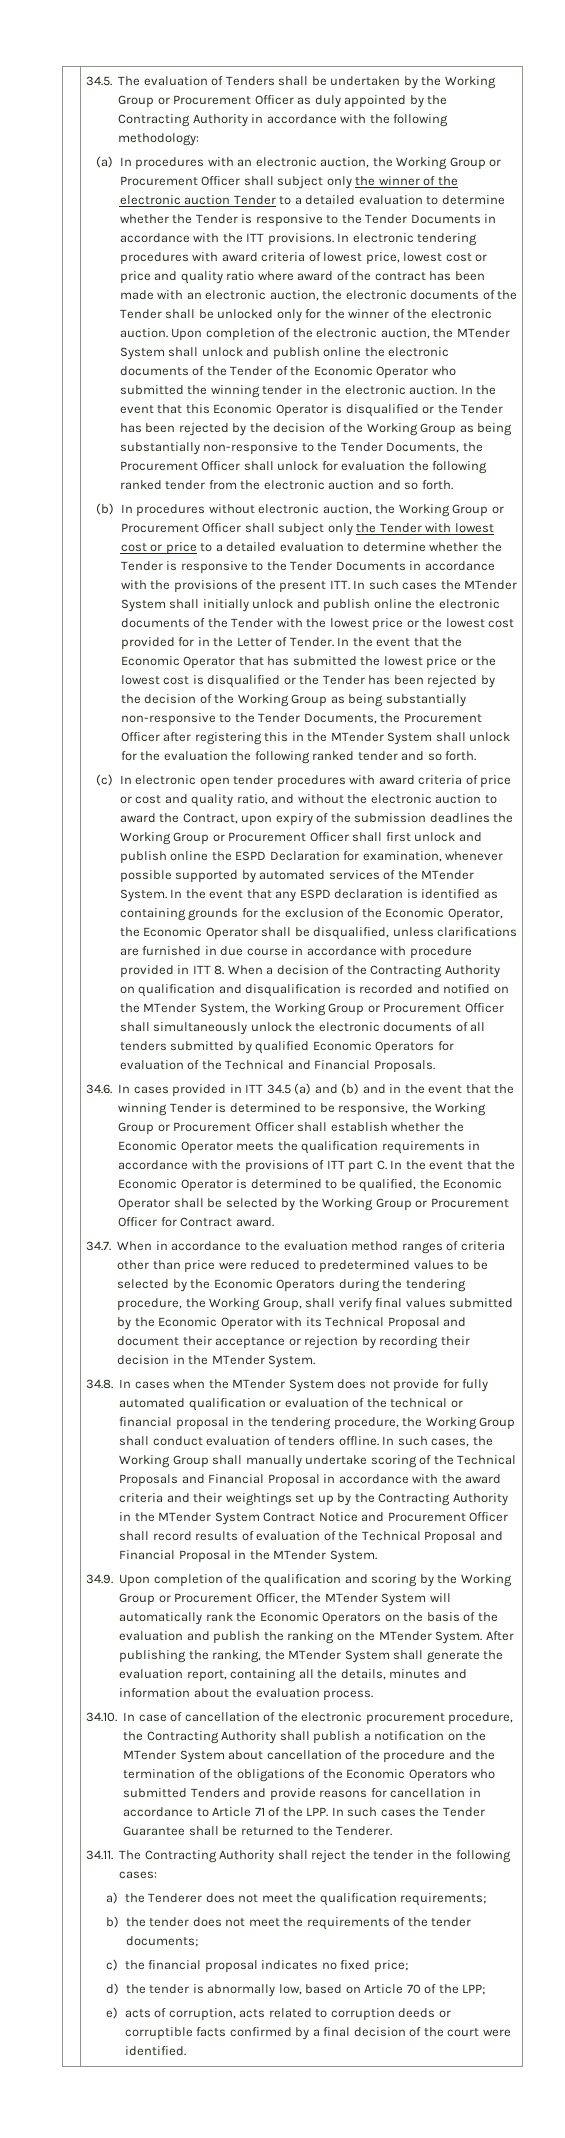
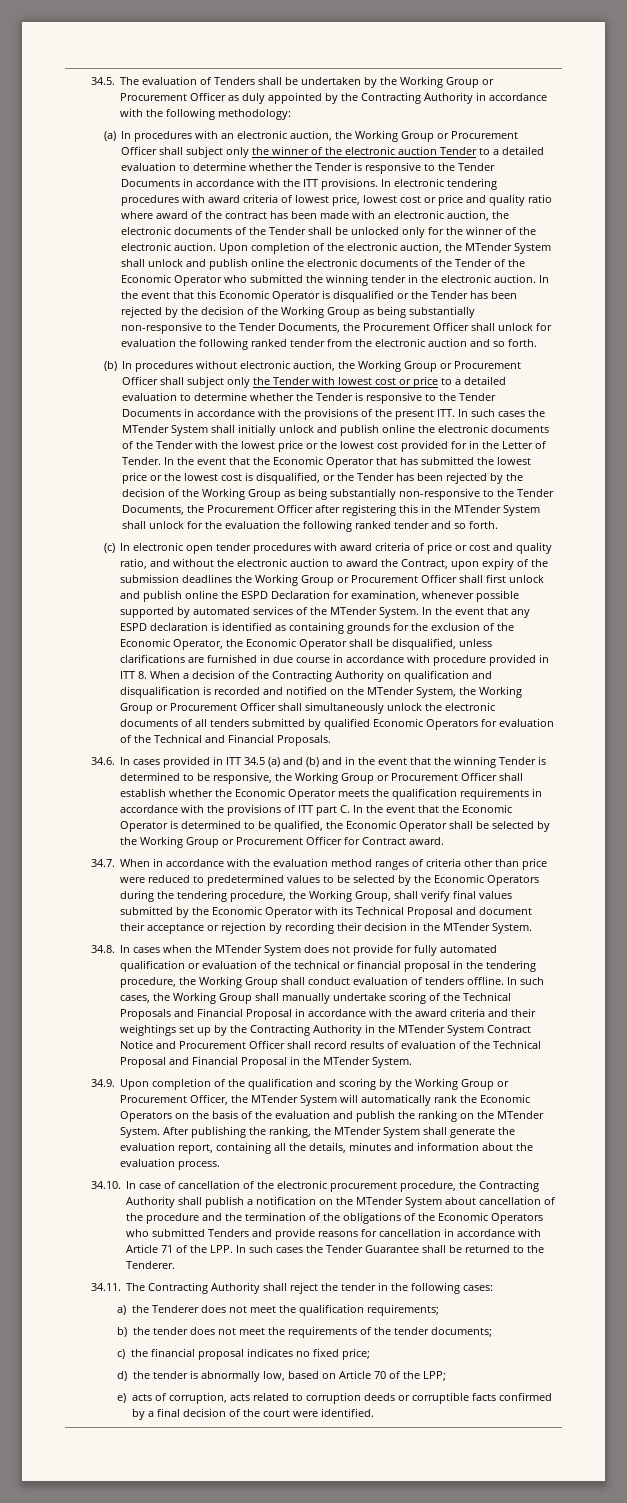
[207,675,281,688] disqualified -> [256,472,321,484] disqualified,
[244,1242,257,1251] to -> [227,858,251,867] with
[196,1808,209,1817] to -> [518,1228,542,1237] with

